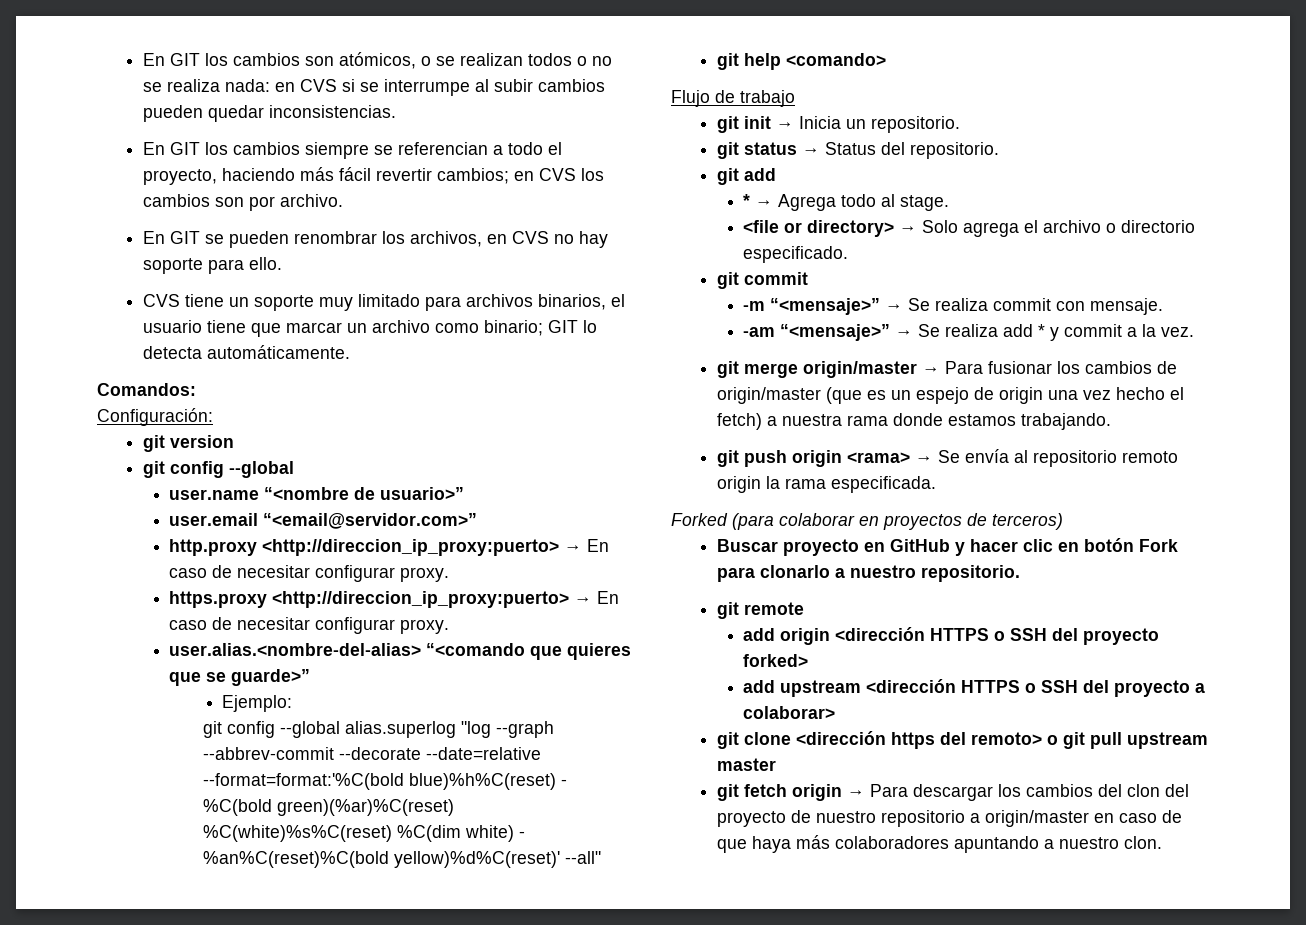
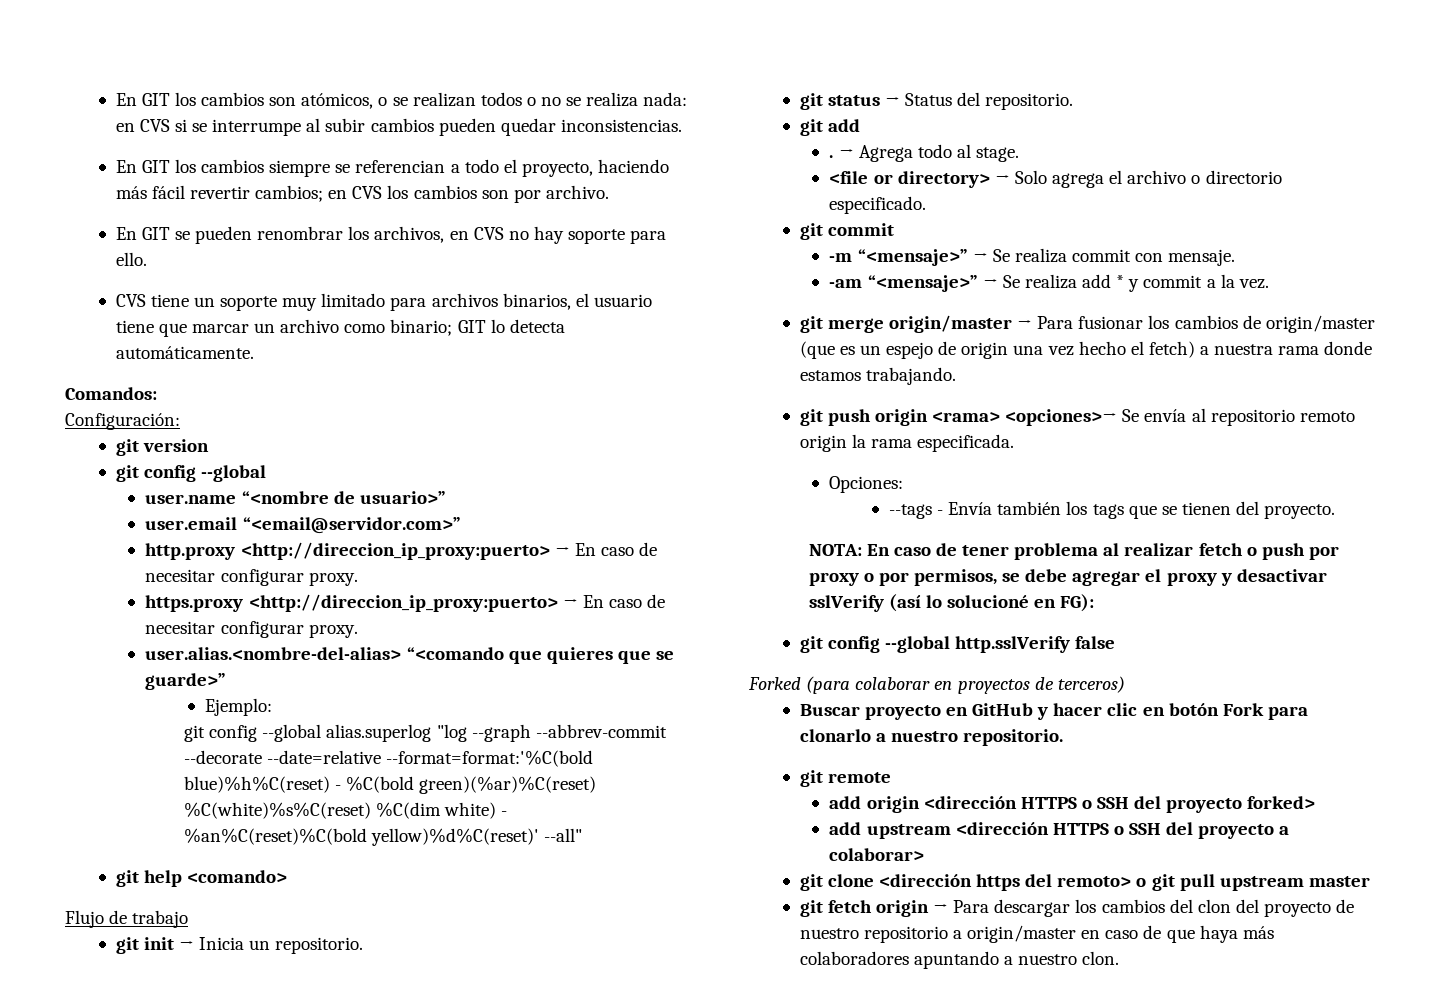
[743,194,751,207] * -> [829,155,834,158] .
[914,456,933,463] → -> [1005,409,1118,426] <opciones>→
(936, 484) none -> [829,476,904,493] [888,501,1336,519] [808,543,1339,560] [808,569,1327,586] [808,594,1095,612] [799,636,1116,653] // Opciones: // --tags - Envía también los tags que se tienen del proyecto. // NOTA: En caso de tener problema al realizar fetch o push por proxy o por permisos, se debe agregar el proxy y desactivar sslVerify (así lo solucioné en FG): // git config --global http.sslVerify false

